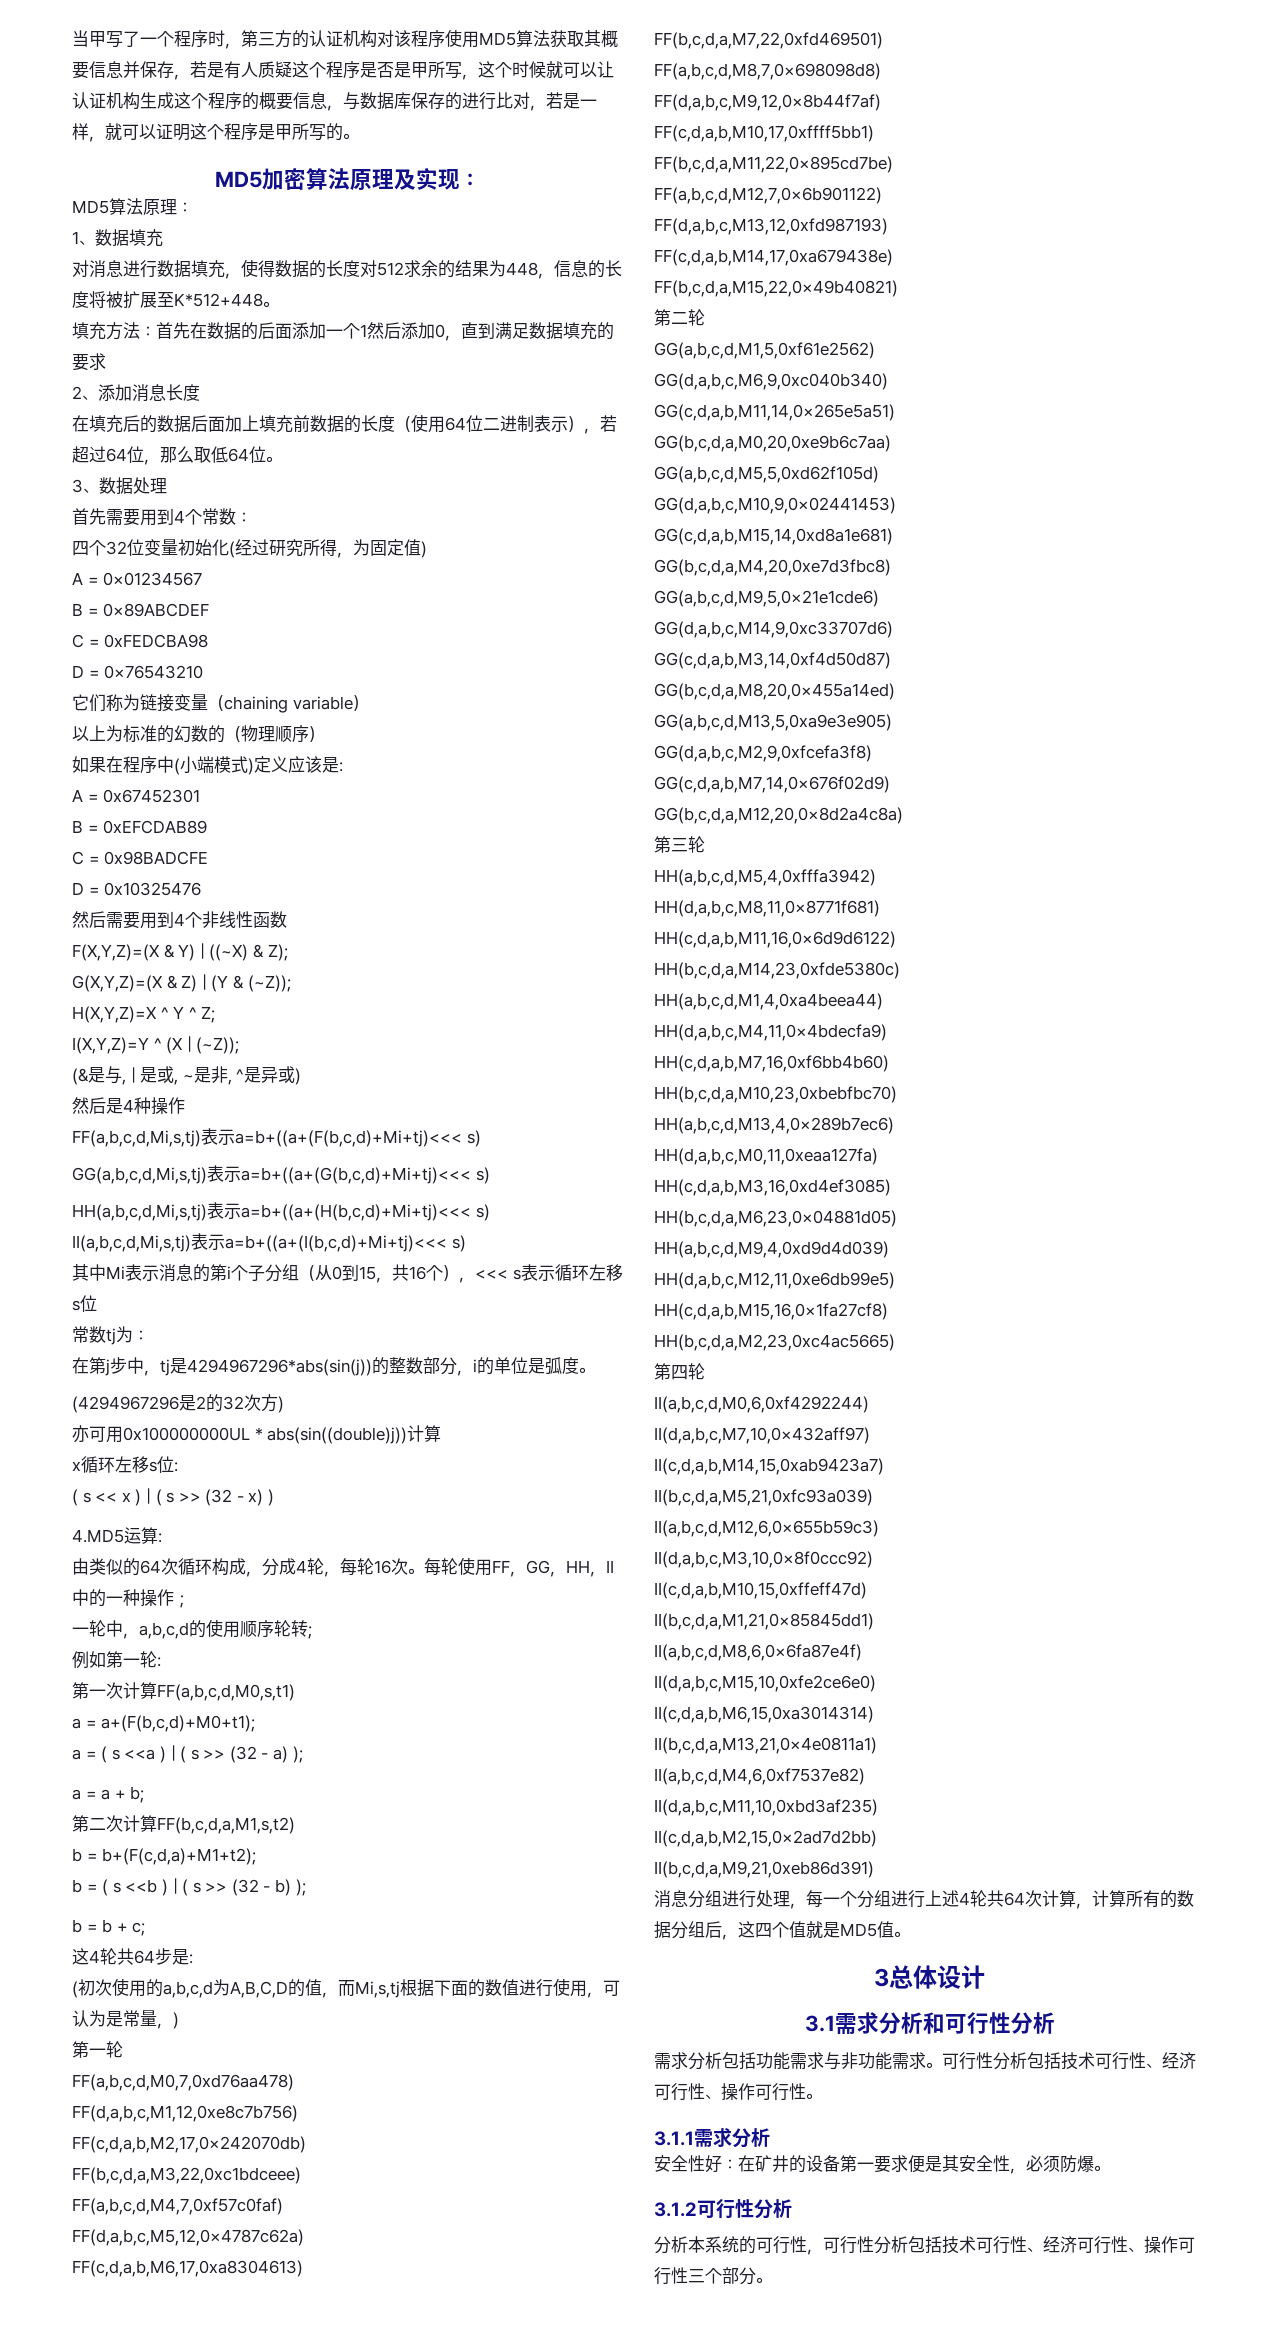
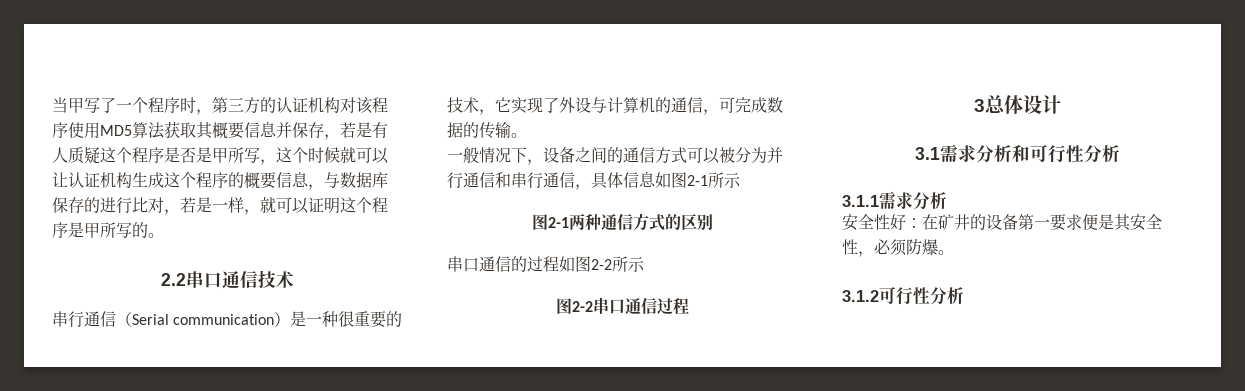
[215,167,480,190] [72,198,193,215] [72,229,163,247] [72,259,622,279] [72,291,279,309] [72,322,614,341] [72,353,106,371] [72,384,200,402] [72,414,617,434] [72,446,282,465] [72,477,167,495] [72,508,252,526] [72,539,427,558] [72,572,203,586] [72,603,210,617] [72,634,209,648] [72,665,204,679] [72,694,369,713] [72,725,325,743] [72,756,343,775] [72,789,201,803] [72,820,208,834] [72,851,209,865] [72,882,202,896] [72,911,287,929] [72,943,288,961] [72,974,291,992] [72,1006,216,1023] [72,1036,240,1054] [72,1066,302,1085] [72,1097,185,1115] [72,1128,481,1147] [72,1165,490,1184] [72,1202,490,1221] [72,1233,466,1252] [72,1264,623,1283] [72,1295,97,1312] [72,1326,149,1345] [72,1357,595,1376] [72,1394,284,1413] [72,1425,442,1444] [72,1456,178,1473] [72,1488,275,1506] [72,1527,162,1544] [72,1557,614,1577] [72,1589,190,1608] [72,1619,312,1639] [72,1651,161,1669] [72,1682,295,1701] [72,1715,256,1732] [72,1745,303,1763] [72,1786,145,1803] [72,1815,295,1834] [72,1848,257,1865] [72,1878,306,1896] [72,1919,146,1936] [72,1948,193,1965] [72,1978,620,1998] [72,2010,179,2029] [72,2041,123,2058] [72,2074,294,2091] [72,2105,298,2122] [72,2136,306,2153] [72,2167,301,2184] [72,2198,283,2215] [72,2229,304,2246] [72,2260,303,2277] [654,32,883,49] [654,63,881,80] [654,94,881,111] [654,125,874,142] [654,156,893,173] [654,187,882,204] [654,218,888,235] [654,249,893,266] [654,280,898,297] [654,309,705,326] [654,342,875,359] [654,373,888,390] [654,404,895,421] [654,435,891,452] [654,466,879,483] [654,497,896,514] [654,528,893,545] [654,559,891,576] [654,590,879,607] [654,621,893,638] [654,652,891,669] [654,683,895,700] [654,714,892,731] [654,745,872,762] [654,776,890,793] [654,807,903,824] [654,836,705,853] [654,869,876,886] [654,900,880,917] [654,931,896,948] [654,962,900,979] [654,993,883,1010] [654,1024,887,1041] [654,1055,889,1072] [654,1086,897,1103] [654,1117,894,1134] [654,1148,878,1165] [654,1179,891,1196] [654,1210,897,1227] [654,1241,889,1258] [654,1272,895,1289] [654,1303,888,1320] [654,1334,895,1351] [654,1363,705,1380] [654,1396,869,1413] [654,1427,870,1444] [654,1458,884,1475] [654,1489,873,1506] [654,1520,879,1537] [654,1551,873,1568] [654,1582,867,1599] [654,1613,874,1630] [654,1644,862,1661] [654,1675,876,1692] [654,1706,874,1723] [654,1737,877,1754] [654,1768,865,1785] [654,1799,878,1816] [654,1830,877,1847] [654,1861,874,1878] [654,1890,1194,1909] [654,1921,910,1940] MD5加密算法原理及实现： // MD5算法原理： // 1、数据填充 // 对消息进行数据填充，使得数据的长度对512求余的结果为448，信息的长度将被扩展至K*512+448。 // 填充方法：首先在数据的后面添加一个1然后添加0，直到满足数据填充的要求 // 2、添加消息长度 // 在填充后的数据后面加上填充前数据的长度（使用64位二进制表示），若超过64位，那么取低64位。 // 3、数据处理 // 首先需要用到4个常数： // 四个32位变量初始化(经过研究所得，为固定值) // A = 0×01234567 // B = 0×89ABCDEF // C = 0xFEDCBA98 // D = 0×76543210 // 它们称为链接变量（chaining variable） // 以上为标准的幻数的（物理顺序） // 如果在程序中(小端模式)定义应该是: // A = 0x67452301 // B = 0xEFCDAB89 // C = 0x98BADCFE // D = 0x10325476 // 然后需要用到4个非线性函数 // F(X,Y,Z)=(X & Y) | ((~X) & Z); // G(X,Y,Z)=(X & Z) | (Y & (~Z)); // H(X,Y,Z)=X ^ Y ^ Z; // I(X,Y,Z)=Y ^ (X | (~Z)); // (&是与, | 是或, ~是非, ^是异或) // 然后是4种操作 // FF(a,b,c,d,Mi,s,tj)表示a=b+((a+(F(b,c,d)+Mi+tj)<<< s) // GG(a,b,c,d,Mi,s,tj)表示a=b+((a+(G(b,c,d)+Mi+tj)<<< s) // HH(a,b,c,d,Mi,s,tj)表示a=b+((a+(H(b,c,d)+Mi+tj)<<< s) // II(a,b,c,d,Mi,s,tj)表示a=b+((a+(I(b,c,d)+Mi+tj)<<< s) // 其中Mi表示消息的第i个子分组（从0到15，共16个），<<< s表示循环左移s位 // 常数tj为： // 在第j步中，tj是4294967296*abs(sin(j))的整数部分，i的单位是弧度。 // (4294967296是2的32次方) // 亦可用0x100000000UL * abs(sin((double)j))计算 // x循环左移s位: // ( s << x ) | ( s >> (32 - x) ) // 4.MD5运算: // 由类似的64次循环构成，分成4轮，每轮16次。每轮使用FF，GG，HH，II中的一种操作； // 一轮中，a,b,c,d的使用顺序轮转; // 例如第一轮: // 第一次计算FF(a,b,c,d,M0,s,t1) // a = a+(F(b,c,d)+M0+t1); // a = ( s <<a ) | ( s >> (32 - a) ); // a = a + b; // 第二次计算FF(b,c,d,a,M1,s,t2) // b = b+(F(c,d,a)+M1+t2); // b = ( s <<b ) | ( s >> (32 - b) ); // b = b + c; // 这4轮共64步是: // (初次使用的a,b,c,d为A,B,C,D的值，而Mi,s,tj根据下面的数值进行使用，可认为是常量，) // 第一轮 // FF(a,b,c,d,M0,7,0xd76aa478) // FF(d,a,b,c,M1,12,0xe8c7b756) // FF(c,d,a,b,M2,17,0×242070db) // FF(b,c,d,a,M3,22,0xc1bdceee) // FF(a,b,c,d,M4,7,0xf57c0faf) // FF(d,a,b,c,M5,12,0×4787c62a) // FF(c,d,a,b,M6,17,0xa8304613) // FF(b,c,d,a,M7,22,0xfd469501) // FF(a,b,c,d,M8,7,0×698098d8) // FF(d,a,b,c,M9,12,0×8b44f7af) // FF(c,d,a,b,M10,17,0xffff5bb1) // FF(b,c,d,a,M11,22,0×895cd7be) // FF(a,b,c,d,M12,7,0×6b901122) // FF(d,a,b,c,M13,12,0xfd987193) // FF(c,d,a,b,M14,17,0xa679438e) // FF(b,c,d,a,M15,22,0×49b40821) // 第二轮 // GG(a,b,c,d,M1,5,0xf61e2562) // GG(d,a,b,c,M6,9,0xc040b340) // GG(c,d,a,b,M11,14,0×265e5a51) // GG(b,c,d,a,M0,20,0xe9b6c7aa) // GG(a,b,c,d,M5,5,0xd62f105d) // GG(d,a,b,c,M10,9,0×02441453) // GG(c,d,a,b,M15,14,0xd8a1e681) // GG(b,c,d,a,M4,20,0xe7d3fbc8) // GG(a,b,c,d,M9,5,0×21e1cde6) // GG(d,a,b,c,M14,9,0xc33707d6) // GG(c,d,a,b,M3,14,0xf4d50d87) // GG(b,c,d,a,M8,20,0×455a14ed) // GG(a,b,c,d,M13,5,0xa9e3e905) // GG(d,a,b,c,M2,9,0xfcefa3f8) // GG(c,d,a,b,M7,14,0×676f02d9) // GG(b,c,d,a,M12,20,0×8d2a4c8a) // 第三轮 // HH(a,b,c,d,M5,4,0xfffa3942) // HH(d,a,b,c,M8,11,0×8771f681) // HH(c,d,a,b,M11,16,0×6d9d6122) // HH(b,c,d,a,M14,23,0xfde5380c) // HH(a,b,c,d,M1,4,0xa4beea44) // HH(d,a,b,c,M4,11,0×4bdecfa9) // HH(c,d,a,b,M7,16,0xf6bb4b60) // HH(b,c,d,a,M10,23,0xbebfbc70) // HH(a,b,c,d,M13,4,0×289b7ec6) // HH(d,a,b,c,M0,11,0xeaa127fa) // HH(c,d,a,b,M3,16,0xd4ef3085) // HH(b,c,d,a,M6,23,0×04881d05) // HH(a,b,c,d,M9,4,0xd9d4d039) // HH(d,a,b,c,M12,11,0xe6db99e5) // HH(c,d,a,b,M15,16,0×1fa27cf8) // HH(b,c,d,a,M2,23,0xc4ac5665) // 第四轮 // II(a,b,c,d,M0,6,0xf4292244) // II(d,a,b,c,M7,10,0×432aff97) // II(c,d,a,b,M14,15,0xab9423a7) // II(b,c,d,a,M5,21,0xfc93a039) // II(a,b,c,d,M12,6,0×655b59c3) // II(d,a,b,c,M3,10,0×8f0ccc92) // II(c,d,a,b,M10,15,0xffeff47d) // II(b,c,d,a,M1,21,0×85845dd1) // II(a,b,c,d,M8,6,0×6fa87e4f) // II(d,a,b,c,M15,10,0xfe2ce6e0) // II(c,d,a,b,M6,15,0xa3014314) // II(b,c,d,a,M13,21,0×4e0811a1) // II(a,b,c,d,M4,6,0xf7537e82) // II(d,a,b,c,M11,10,0xbd3af235) // II(c,d,a,b,M2,15,0×2ad7d2bb) // II(b,c,d,a,M9,21,0xeb86d391) // 消息分组进行处理，每一个分组进行上述4轮共64次计算，计算所有的数据分组后，这四个值就是MD5值。 -> [161,270,294,289] [52,311,403,328] [447,97,783,115] [447,122,527,139] [447,147,783,165] [447,172,741,190] [532,213,713,231] [447,256,645,272] [556,297,689,315] 2.2串口通信技术 // 串行通信（Serial communication）是一种很重要的技术，它实现了外设与计算机的通信，可完成数据的传输。 // 一般情况下，设备之间的通信方式可以被分为并行通信和串行通信，具体信息如图2-1所示 // 图2-1两种通信方式的区别 // 串口通信的过程如图2-2所示 // 图2-2串口通信过程
[654,2052,1196,2070] [654,2083,822,2101] // 需求分析包括功能需求与非功能需求。可行性分析包括技术可行性、经济可行性、操作可行性。 -> (1120, 153) none
[654,2236,1195,2255] [654,2267,772,2285] // 分析本系统的可行性，可行性分析包括技术可行性、经济可行性、操作可行性三个部分。 -> (964, 295) none

